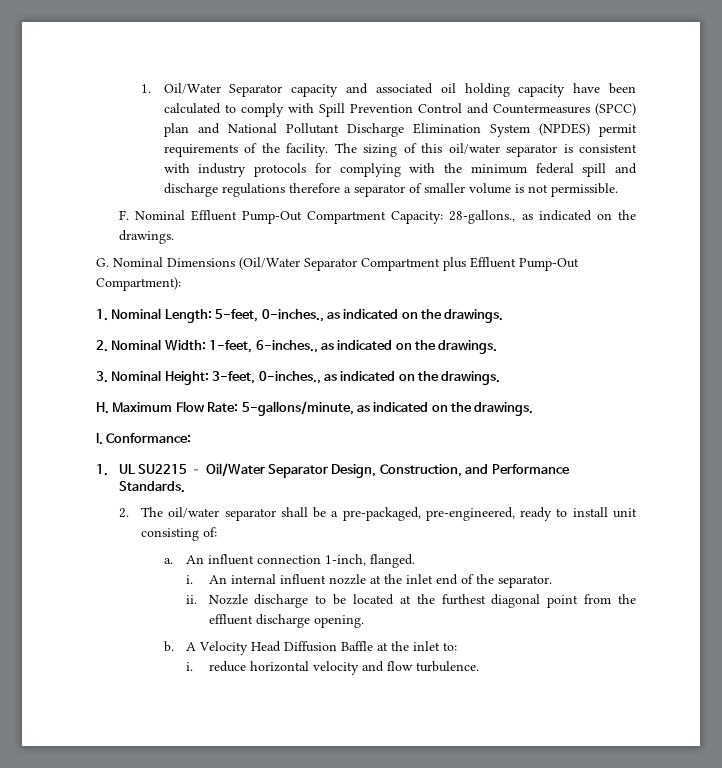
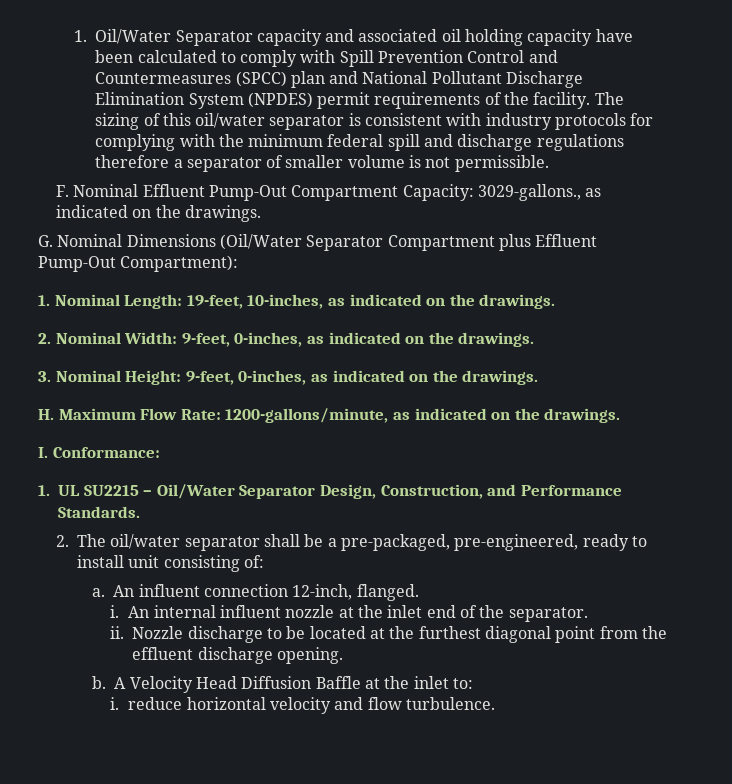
[449,210,516,224] 28-gallons., -> [478,184,582,201] 3029-gallons.,
[215,309,324,322] 5-feet, 0-inches., -> [186,294,324,309] 19-feet, 10-inches,
[209,340,318,353] 1-feet, 6-inches., -> [181,332,303,347] 9-feet, 0-inches,
[212,371,321,384] 3-feet, 0-inches., -> [185,370,307,385] 9-feet, 0-inches,
[241,401,354,416] 5-gallons/minute, -> [225,408,389,423] 1200-gallons/minute,
[325,554,367,566] 1-inch, -> [292,584,353,600] 12-inch,

